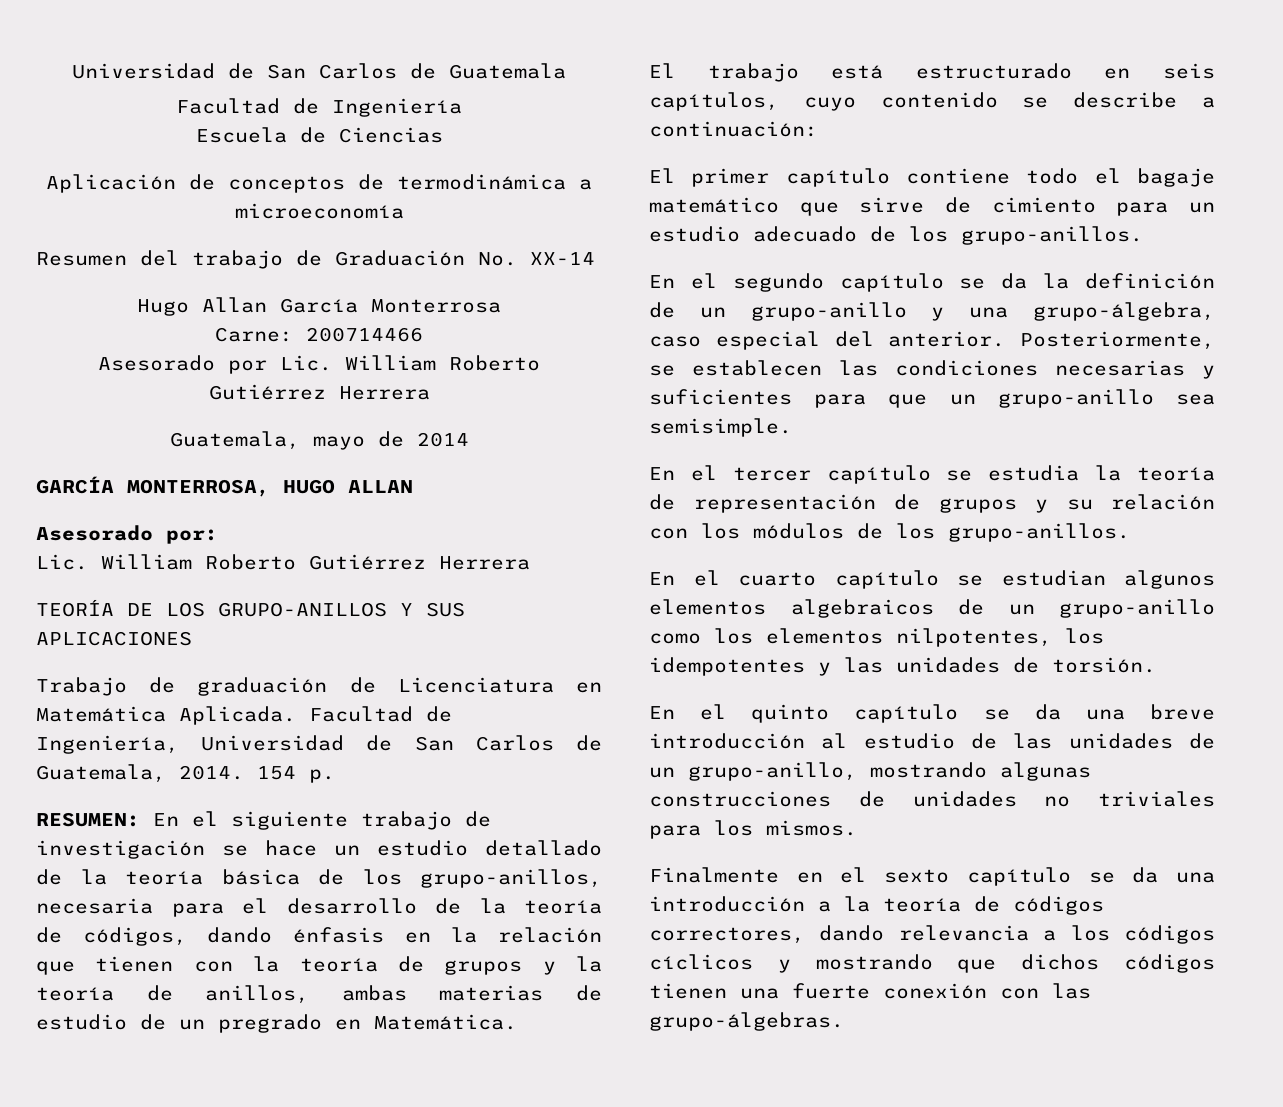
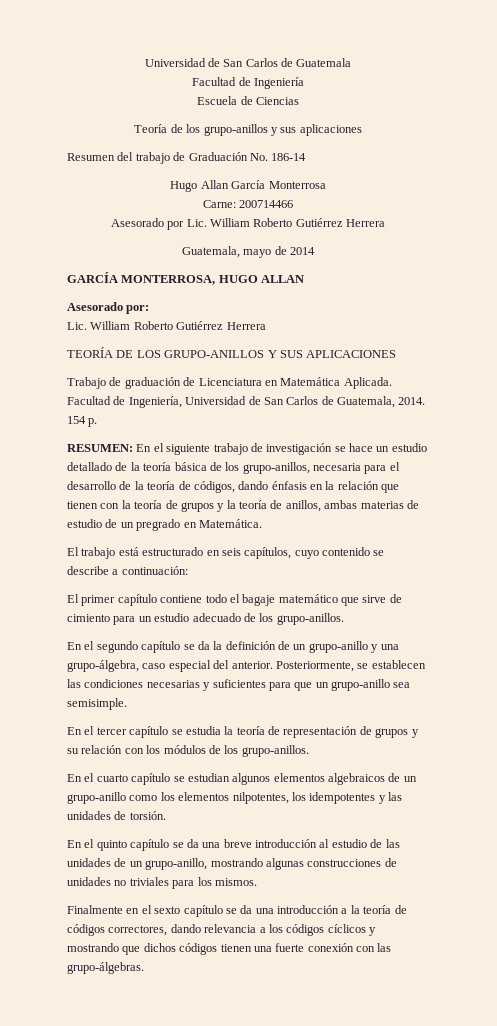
[46,174,592,193] [234,203,404,219] Aplicación de conceptos de termodinámica a microeconomía -> [134,124,362,136] Teoría de los grupo-anillos y sus aplicaciones
[530,252,595,265] XX-14 -> [271,153,307,161] 186-14

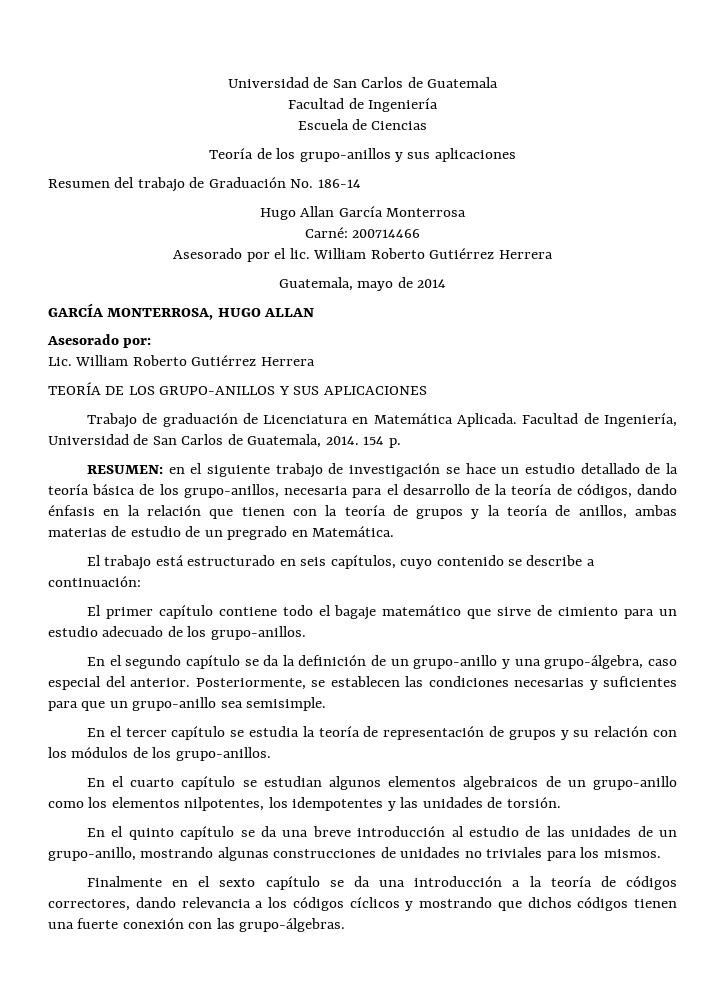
[202,200,236,208] Carne: -> [304,227,348,238] Carné:
[186,219,207,227] Lic. -> [274,248,310,259] el lic.
[136,444,152,452] En -> [168,467,185,474] en

